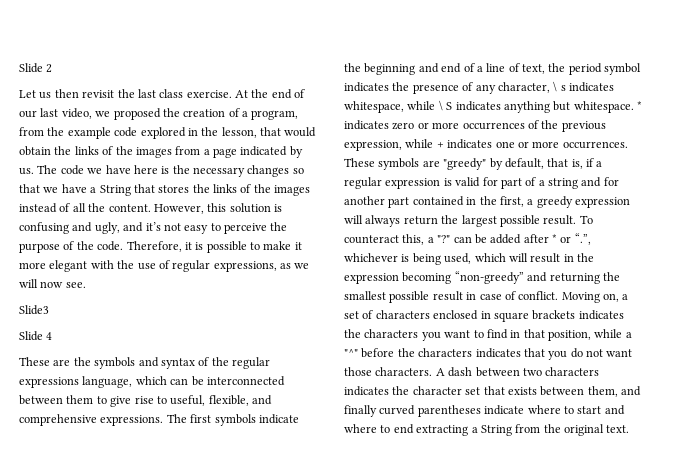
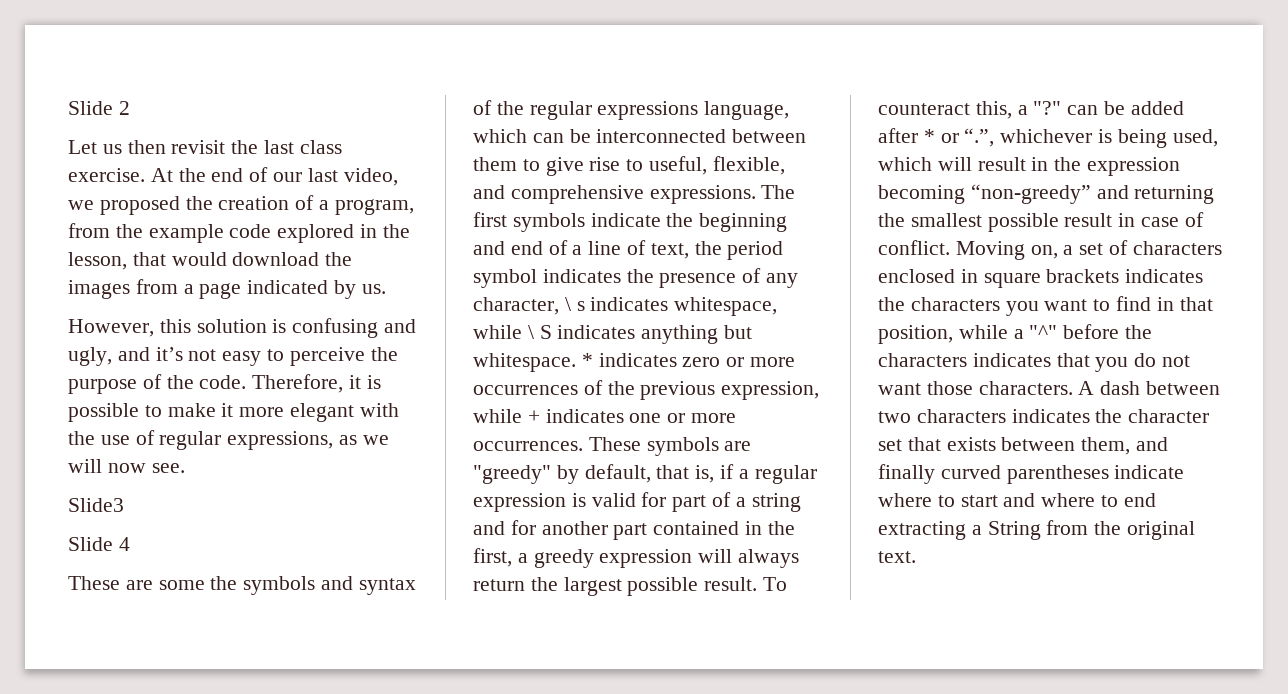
[19,146,114,156] obtain the links of -> [232,252,320,266] download
[37,165,304,177] [19,184,311,196] [19,203,151,213] The code we have here is the necessary changes so that we have a String that stores the links of the images instead of all the content. -> (386, 289) //
(71, 362) none -> [158,580,205,590] some

